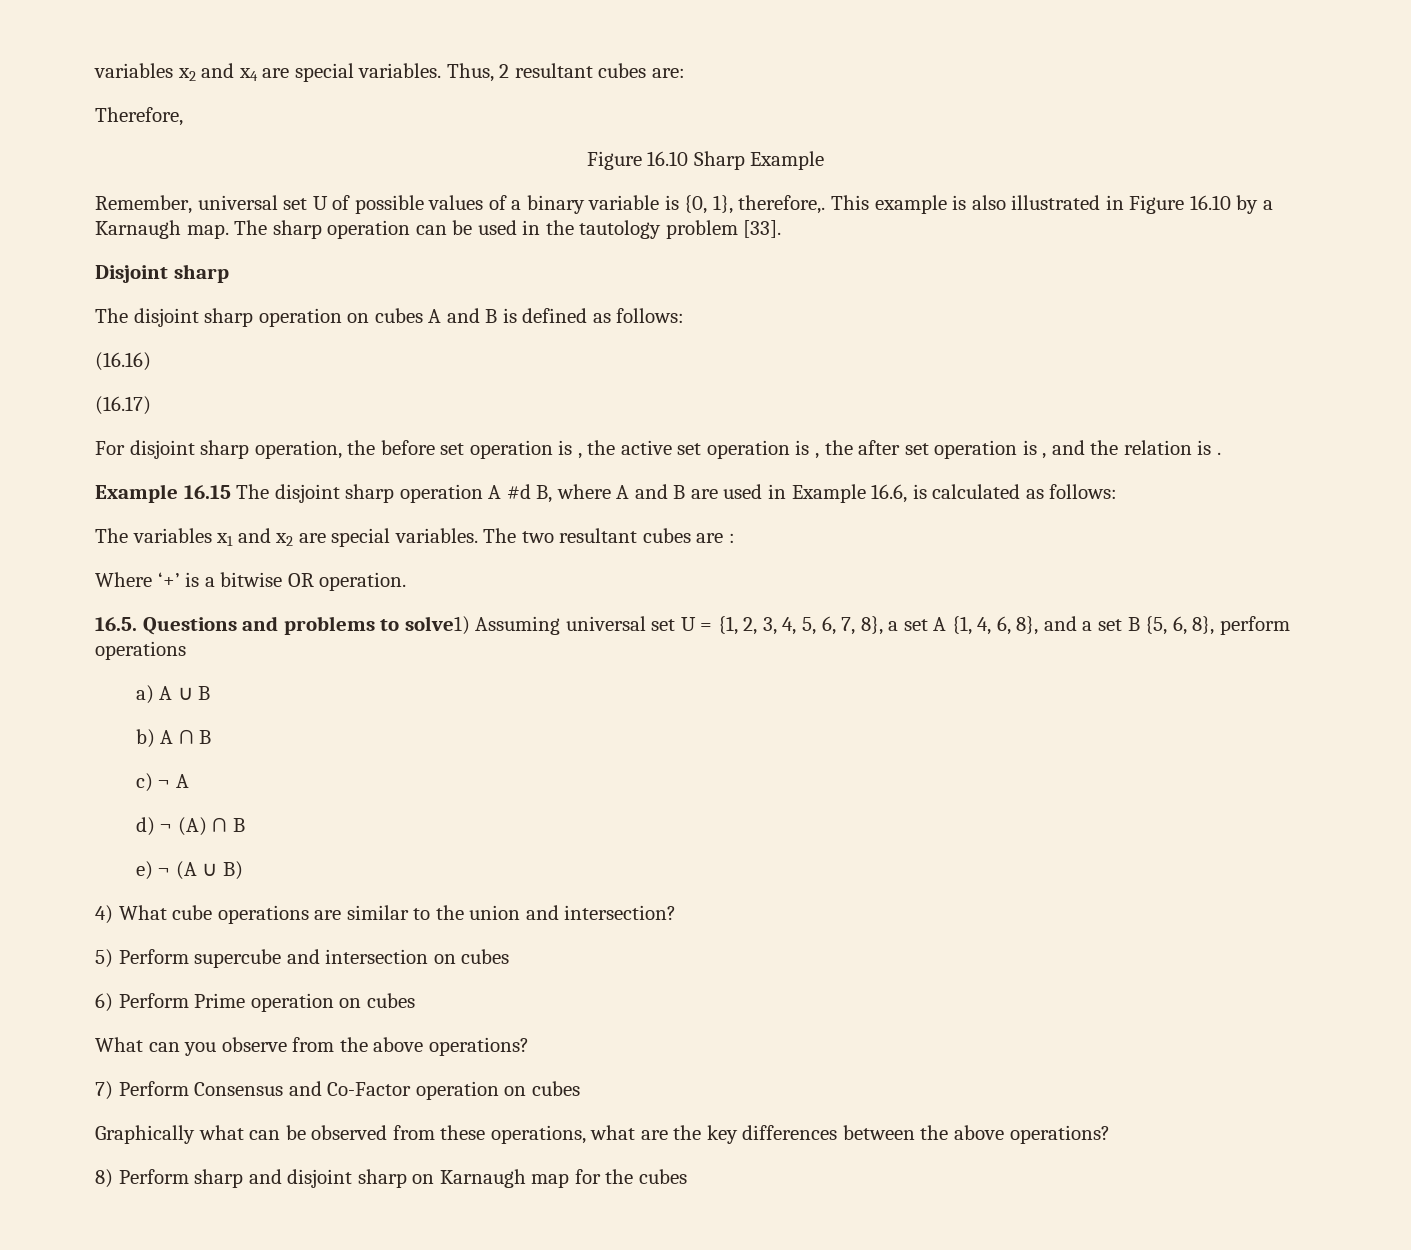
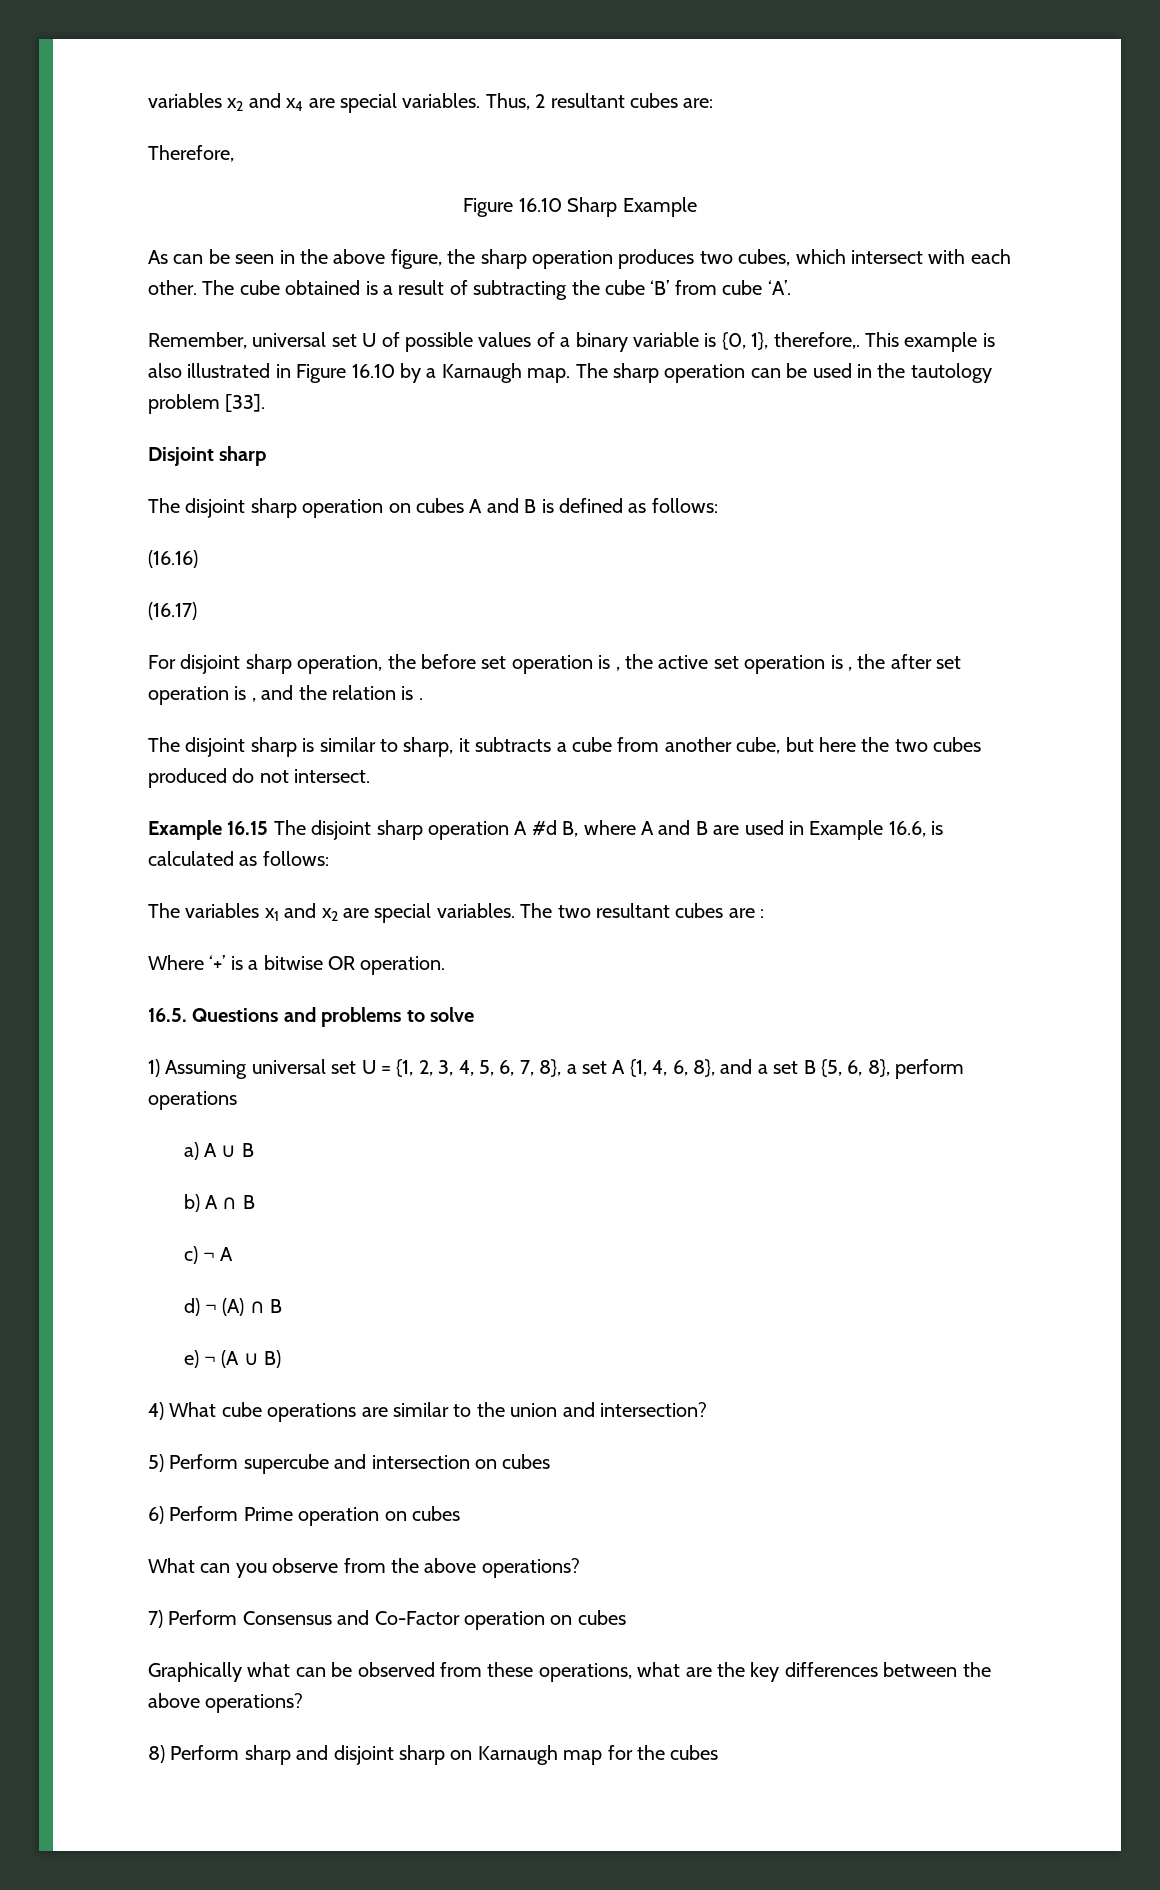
(825, 160) none -> [148,249,1011,269] [148,280,791,300] // As can be seen in the above figure, the sharp operation produces two cubes, which intersect with each other. The cube obtained is a result of subtracting the cube ‘B’ from cube ‘A’.
(1221, 453) none -> [148,737,982,757] [148,768,371,788] // The disjoint sharp is similar to sharp, it subtracts a cube from another cube, but here the two cubes produced do not intersect.
[404,616,470,635] solve1) -> [430,1007,474,1022] [148,1059,160,1077] solve // 1)

